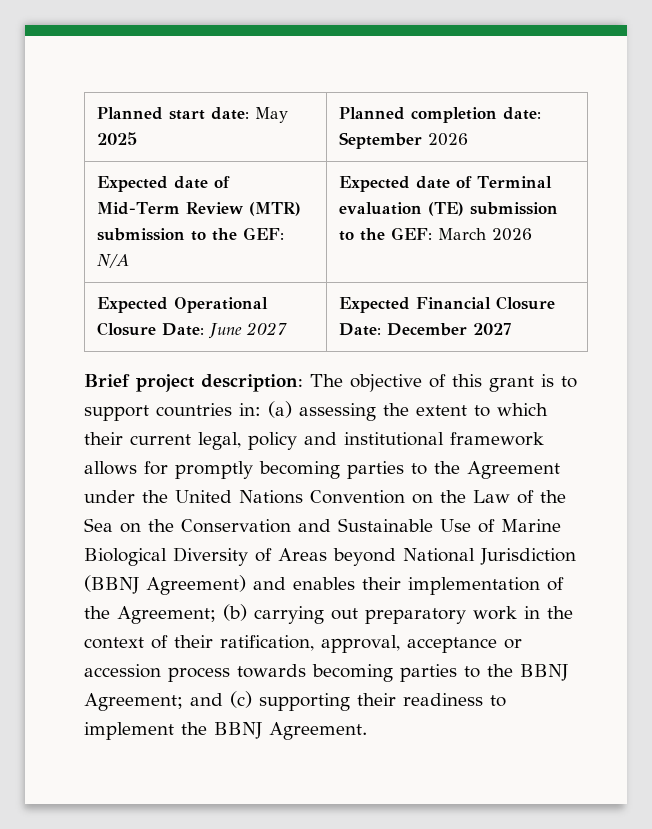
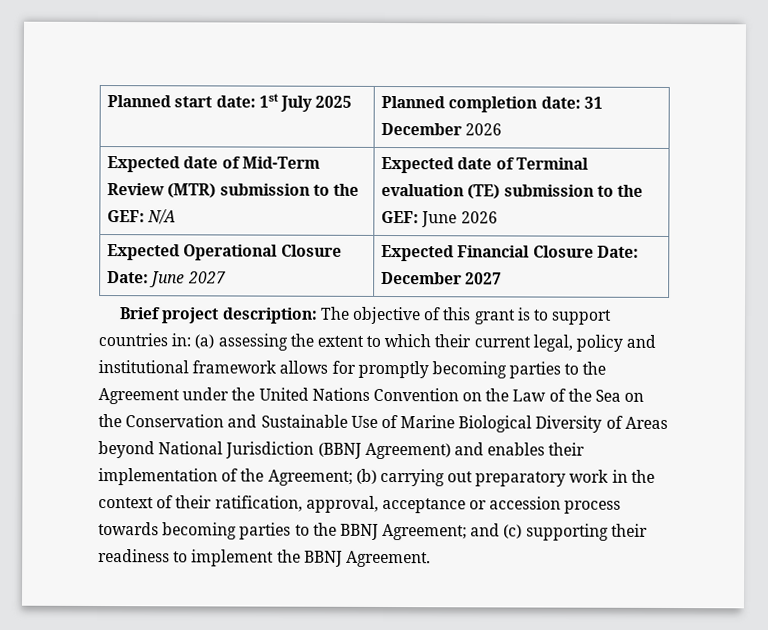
[254,107,288,123] May -> [258,93,312,112] 1st July
[338,132,422,149] September -> [583,96,603,109] [381,122,463,136] 31 December
[437,228,486,240] March -> [421,211,458,228] June

